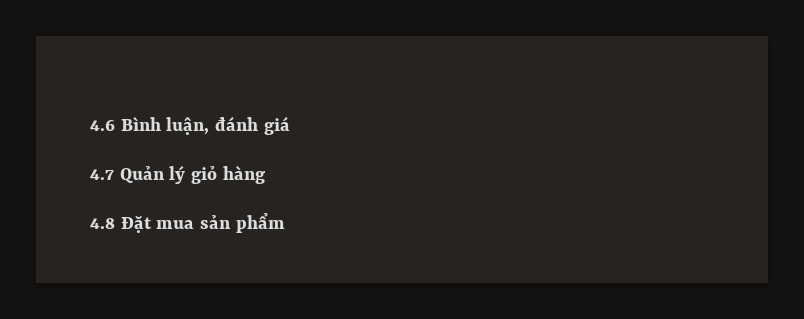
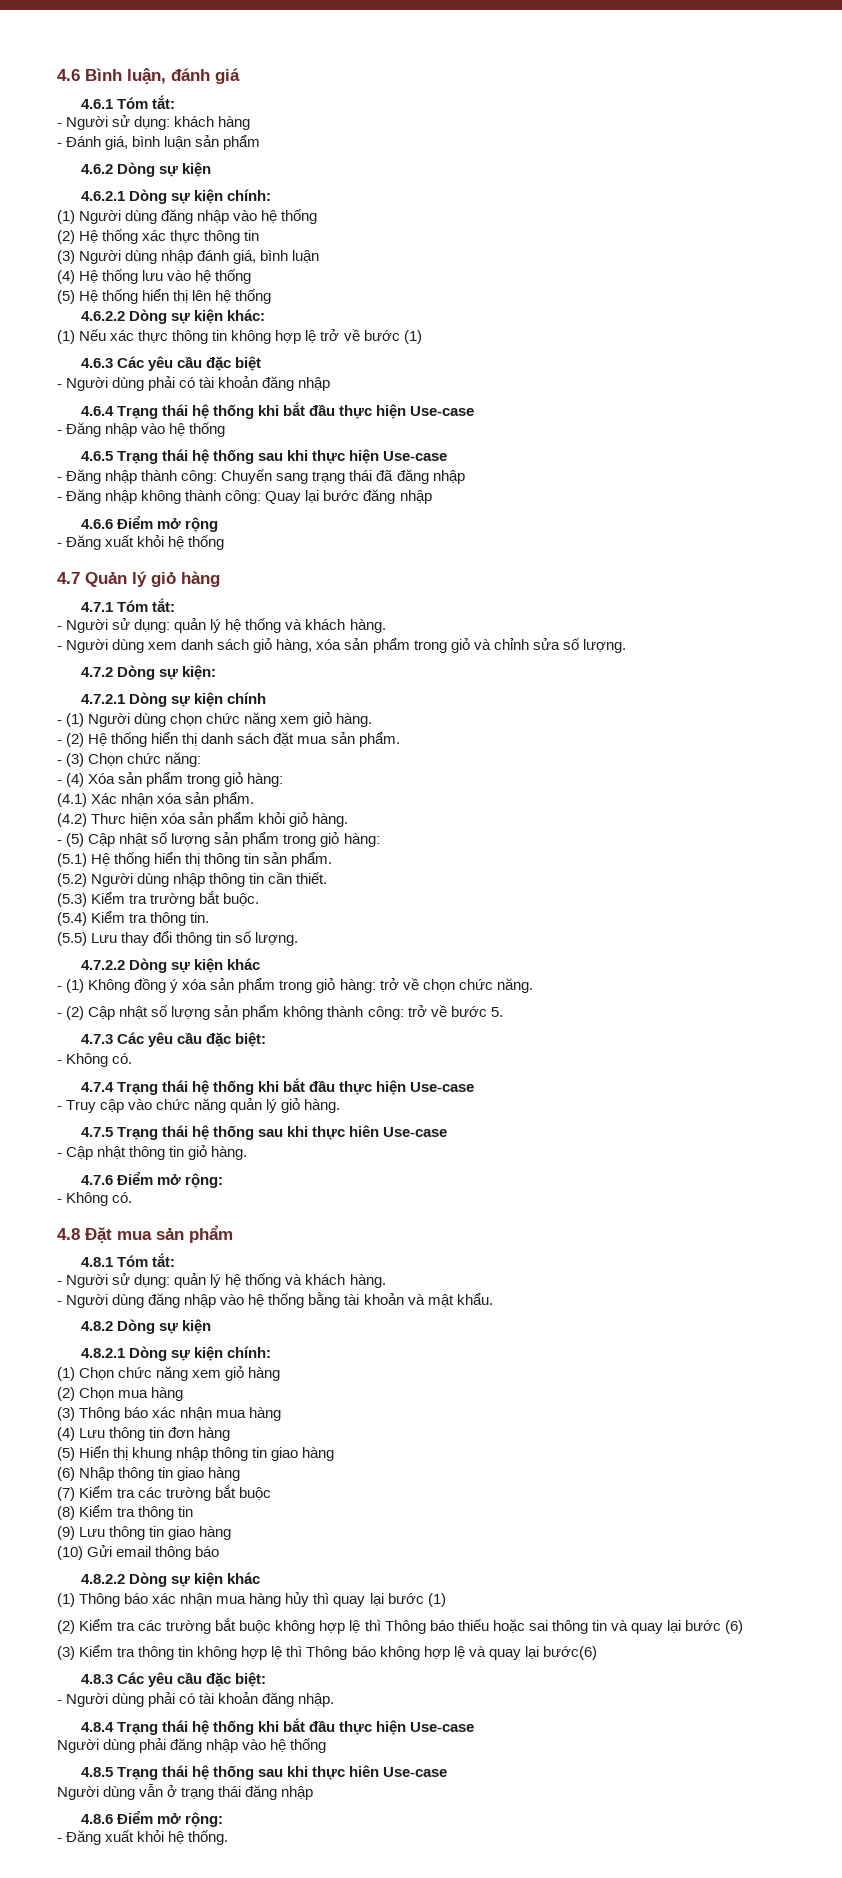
(290, 125) none -> [80,95,175,109] [57,115,251,130] [57,135,261,150] [80,162,211,177] [80,189,271,204] [57,209,318,224] [57,229,260,244] [57,250,320,264] [57,269,252,284] [57,289,272,304] [80,309,265,324] [57,329,422,344] [80,356,261,371] [57,376,331,391] [80,402,475,419] [57,422,226,437] [80,449,447,464] [57,469,465,484] [57,489,432,504] [80,515,218,532] [57,535,225,550] // 4.6.1 Tóm tắt: // - Người sử dụng: khách hàng // - Đánh giá, bình luận sản phẩm // 4.6.2 Dòng sự kiện // 4.6.2.1 Dòng sự kiện chính: // (1) Người dùng đăng nhập vào hệ thống // (2) Hệ thống xác thực thông tin // (3) Người dùng nhập đánh giá, bình luận // (4) Hệ thống lưu vào hệ thống // (5) Hệ thống hiển thị lên hệ thống // 4.6.2.2 Dòng sự kiện khác: // (1) Nếu xác thực thông tin không hợp lệ trở về bước (1) // 4.6.3 Các yêu cầu đặc biệt // - Người dùng phải có tài khoản đăng nhập // 4.6.4 Trạng thái hệ thống khi bắt đầu thực hiện Use-case // - Đăng nhập vào hệ thống // 4.6.5 Trạng thái hệ thống sau khi thực hiện Use-case // - Đăng nhập thành công: Chuyến sang trạng thái đã đăng nhập // - Đăng nhập không thành công: Quay lại bước đăng nhập // 4.6.6 Điểm mở rộng // - Đăng xuất khỏi hệ thống
(265, 174) none -> [80,598,175,612] [57,618,386,633] [57,638,626,653] [80,665,216,680] [80,692,266,707] [57,712,373,727] [57,732,400,747] [57,752,202,767] [57,772,284,787] [57,792,255,807] [57,812,349,827] [57,832,380,847] [57,852,333,867] [57,872,328,887] [57,891,260,907] [57,911,210,926] [57,931,299,946] [80,958,260,973] [57,978,533,993] [57,1005,503,1020] [80,1032,266,1047] [57,1053,133,1067] [80,1078,475,1095] [57,1098,341,1113] [80,1125,447,1140] [57,1145,248,1160] [80,1171,223,1188] [57,1192,133,1206] // 4.7.1 Tóm tắt: // - Người sử dụng: quản lý hệ thống và khách hàng. // - Người dùng xem danh sách giỏ hàng, xóa sản phẩm trong giỏ và chỉnh sửa số lượng. // 4.7.2 Dòng sự kiện: // 4.7.2.1 Dòng sự kiện chính // - (1) Người dùng chọn chức năng xem giỏ hàng. // - (2) Hệ thống hiển thị danh sách đặt mua sản phẩm. // - (3) Chọn chức năng: // - (4) Xóa sản phẩm trong giỏ hàng: // (4.1) Xác nhận xóa sản phẩm. // (4.2) Thưc hiện xóa sản phẩm khỏi giỏ hàng. // - (5) Cập nhật số lượng sản phẩm trong giỏ hàng: // (5.1) Hệ thống hiển thị thông tin sản phẩm. // (5.2) Người dùng nhập thông tin cần thiết. // (5.3) Kiểm tra trường bắt buộc. // (5.4) Kiểm tra thông tin. // (5.5) Lưu thay đổi thông tin số lượng. // 4.7.2.2 Dòng sự kiện khác // - (1) Không đồng ý xóa sản phẩm trong giỏ hàng: trở về chọn chức năng. // - (2) Cập nhật số lượng sản phẩm không thành công: trở về bước 5. // 4.7.3 Các yêu cầu đặc biệt: // - Không có. // 4.7.4 Trạng thái hệ thống khi bắt đầu thực hiện Use-case // - Truy cập vào chức năng quản lý giỏ hàng. // 4.7.5 Trạng thái hệ thống sau khi thực hiên Use-case // - Cập nhật thông tin giỏ hàng. // 4.7.6 Điểm mở rộng: // - Không có.
(285, 223) none -> [80,1253,175,1267] [57,1273,386,1288] [57,1292,493,1308] [80,1319,211,1334] [80,1346,271,1361] [57,1366,281,1381] [57,1387,184,1401] [57,1407,282,1421] [57,1427,231,1441] [57,1446,335,1461] [57,1467,241,1481] [57,1485,272,1501] [57,1505,194,1520] [57,1526,232,1540] [57,1545,220,1560] [80,1572,260,1587] [57,1592,446,1607] [57,1618,744,1634] [57,1645,597,1660] [80,1672,266,1687] [57,1692,335,1707] [80,1718,475,1735] [57,1738,327,1753] [80,1765,447,1780] [57,1784,314,1800] [80,1810,223,1827] [57,1830,229,1845] // 4.8.1 Tóm tắt: // - Người sử dụng: quản lý hệ thống và khách hàng. // - Người dùng đăng nhập vào hệ thống bằng tài khoản và mật khẩu. // 4.8.2 Dòng sự kiện // 4.8.2.1 Dòng sự kiện chính: // (1) Chọn chức năng xem giỏ hàng // (2) Chọn mua hàng // (3) Thông báo xác nhận mua hàng // (4) Lưu thông tin đơn hàng // (5) Hiển thị khung nhập thông tin giao hàng // (6) Nhập thông tin giao hàng // (7) Kiểm tra các trường bắt buộc // (8) Kiểm tra thông tin // (9) Lưu thông tin giao hàng // (10) Gửi email thông báo // 4.8.2.2 Dòng sự kiện khác // (1) Thông báo xác nhận mua hàng hủy thì quay lại bước (1) // (2) Kiểm tra các trường bắt buộc không hợp lệ thì Thông báo thiếu hoặc sai thông tin và quay lại bước (6) // (3) Kiểm tra thông tin không hợp lệ thì Thông báo không hợp lệ và quay lại bước(6) // 4.8.3 Các yêu cầu đặc biệt: // - Người dùng phải có tài khoản đăng nhập. // 4.8.4 Trạng thái hệ thống khi bắt đầu thực hiện Use-case // Người dùng phải đăng nhập vào hệ thống // 4.8.5 Trạng thái hệ thống sau khi thực hiên Use-case // Người dùng vẫn ở trạng thái đăng nhập // 4.8.6 Điểm mở rộng: // - Đăng xuất khỏi hệ thống.

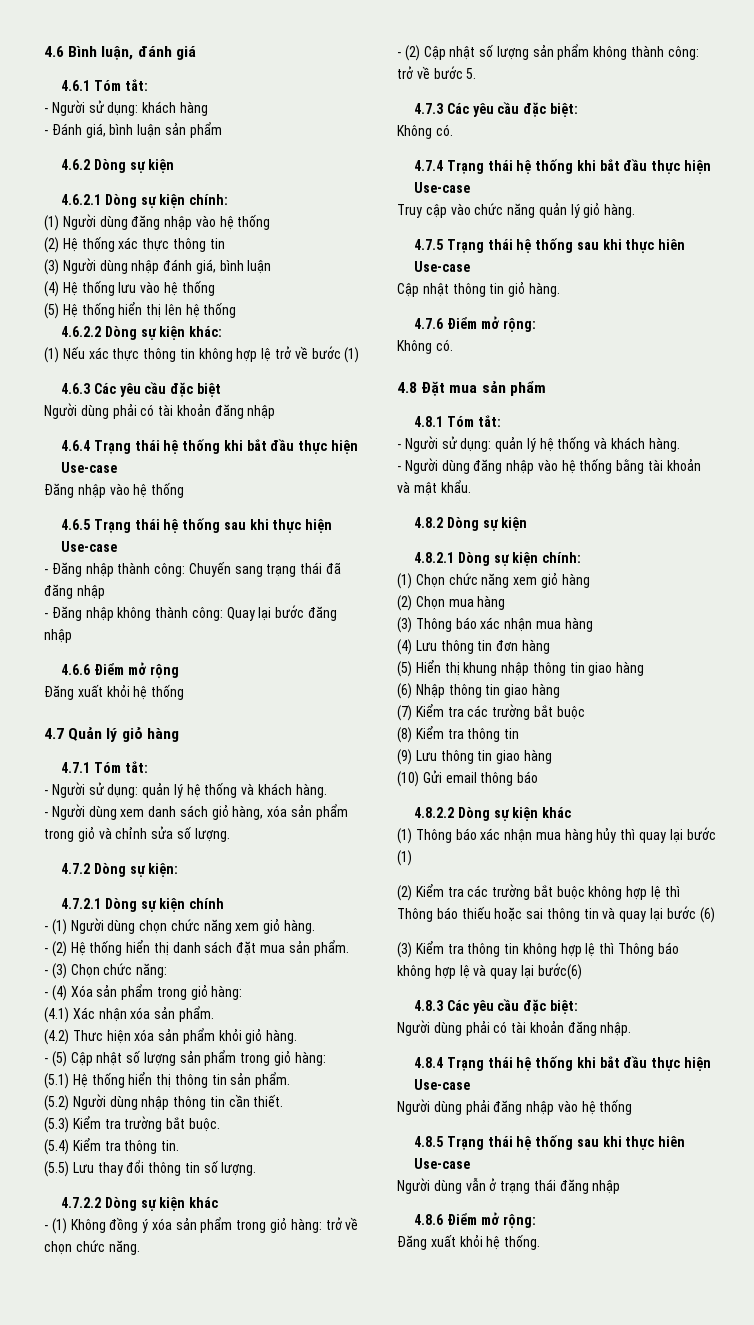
[57,384,62,388] - -> (221, 390) none
[57,430,62,434] - -> (118, 467) none
[57,543,62,547] - -> (180, 671) none
[57,1060,62,1064] - -> (578, 110) none
[57,1106,62,1110] - -> (471, 187) none
[57,1153,62,1157] - -> (471, 266) none
[57,1199,62,1203] - -> (537, 325) none
[57,1700,62,1704] - -> (578, 1007) none
[57,1838,62,1842] - -> (537, 1221) none

